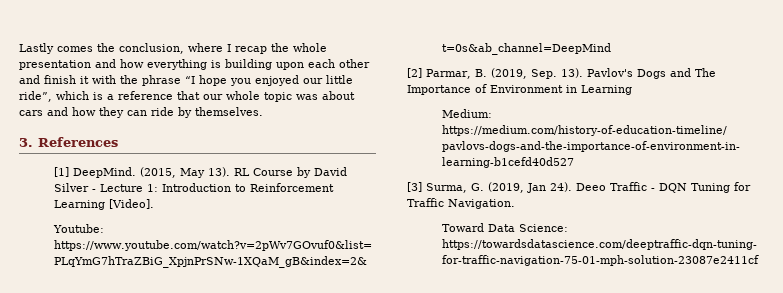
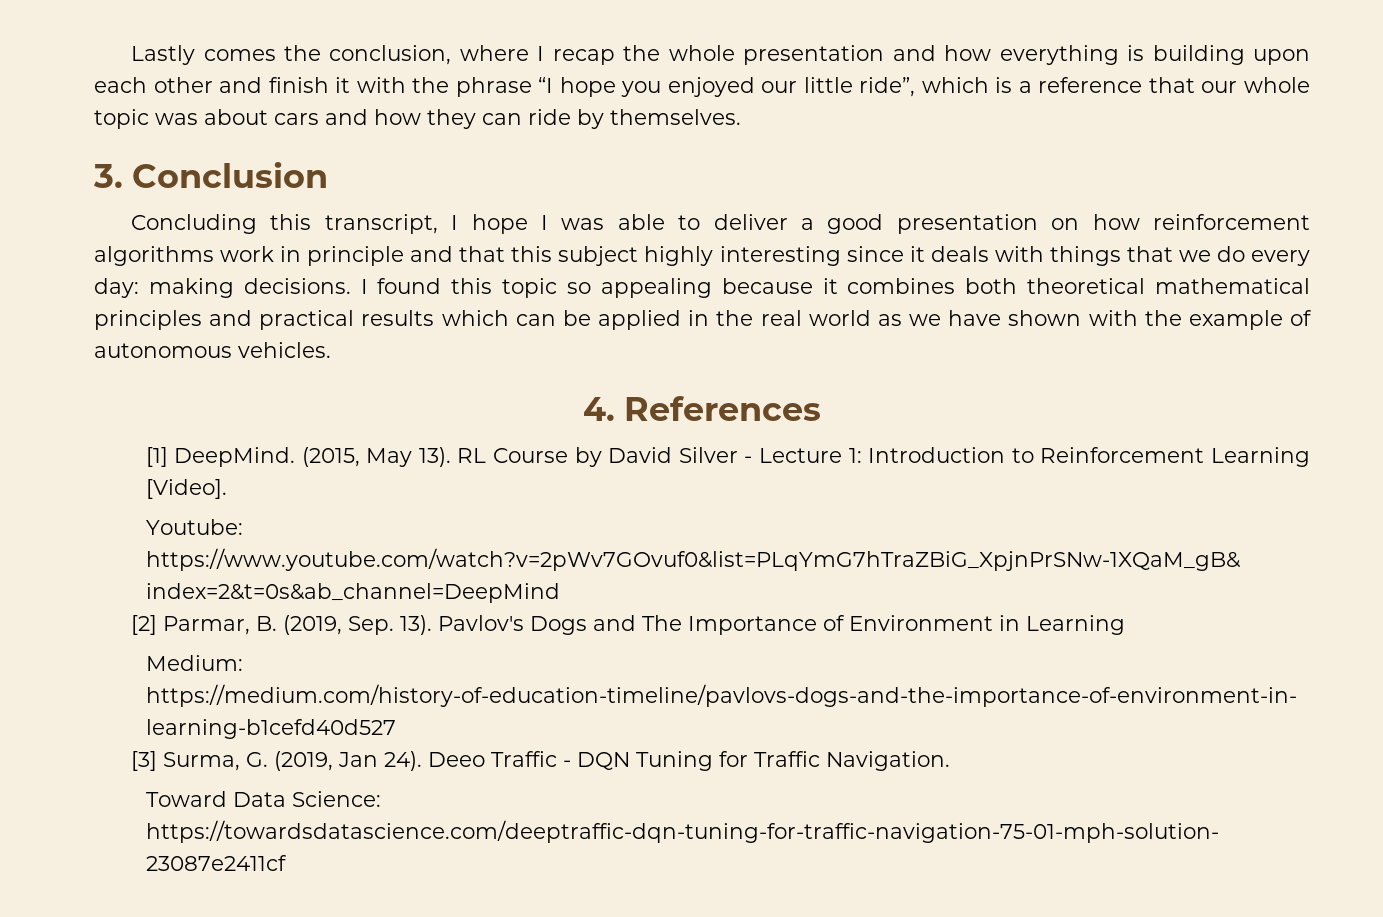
(33, 142) none -> [132,162,329,188] [131,214,1310,234] [94,246,1311,266] [94,278,1310,298] [94,310,1312,330] [94,342,331,358] [582,397,615,421] Conclusion // Concluding this transcript, I hope I was able to deliver a good presentation on how reinforcement algorithms work in principle and that this subject highly interesting since it deals with things that we do every day: making decisions. I found this topic so appealing because it combines both theoretical mathematical principles and practical results which can be applied in the real world as we have shown with the example of autonomous vehicles. // 4.

